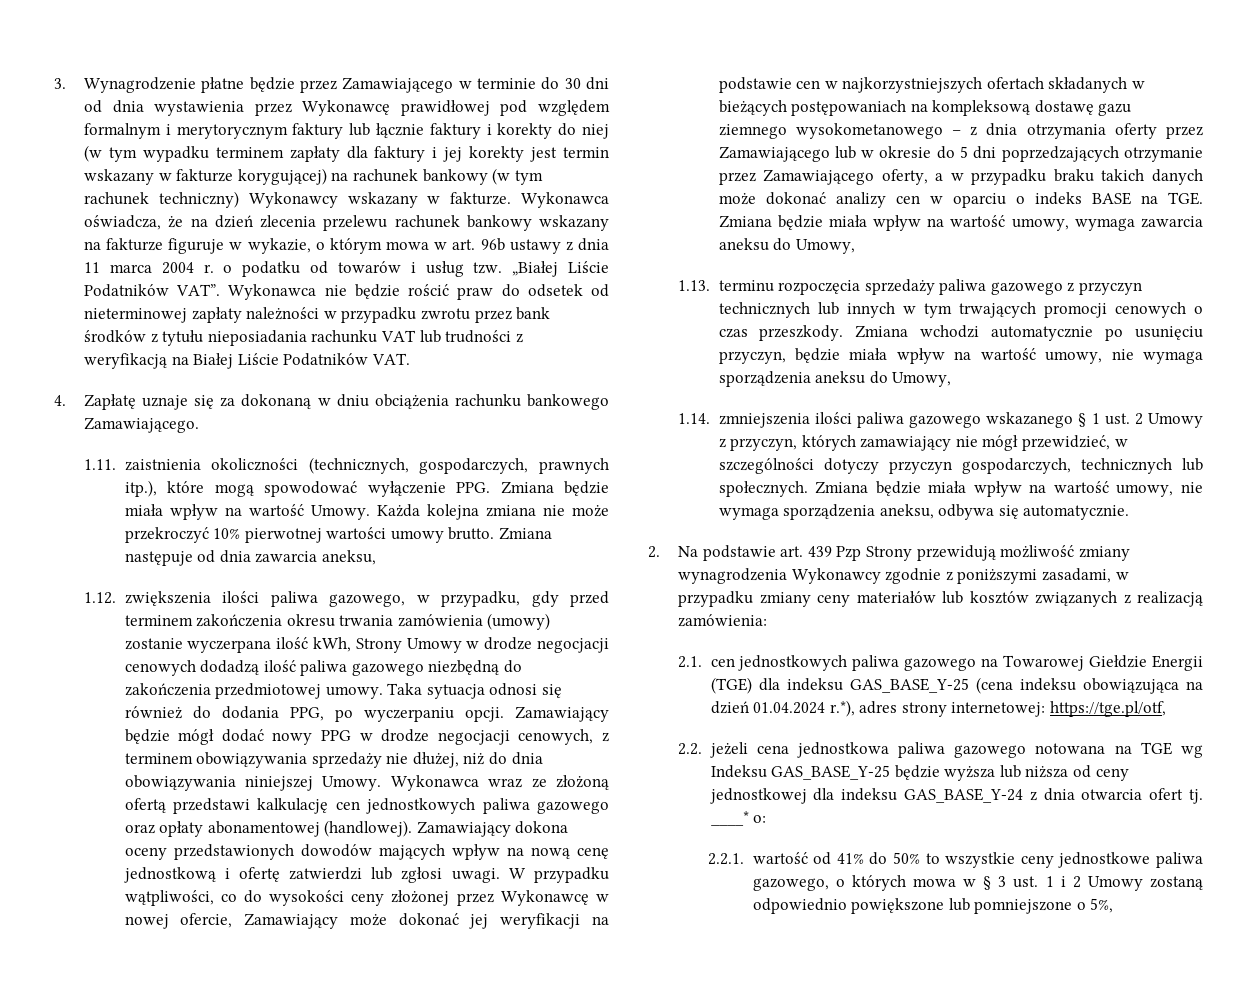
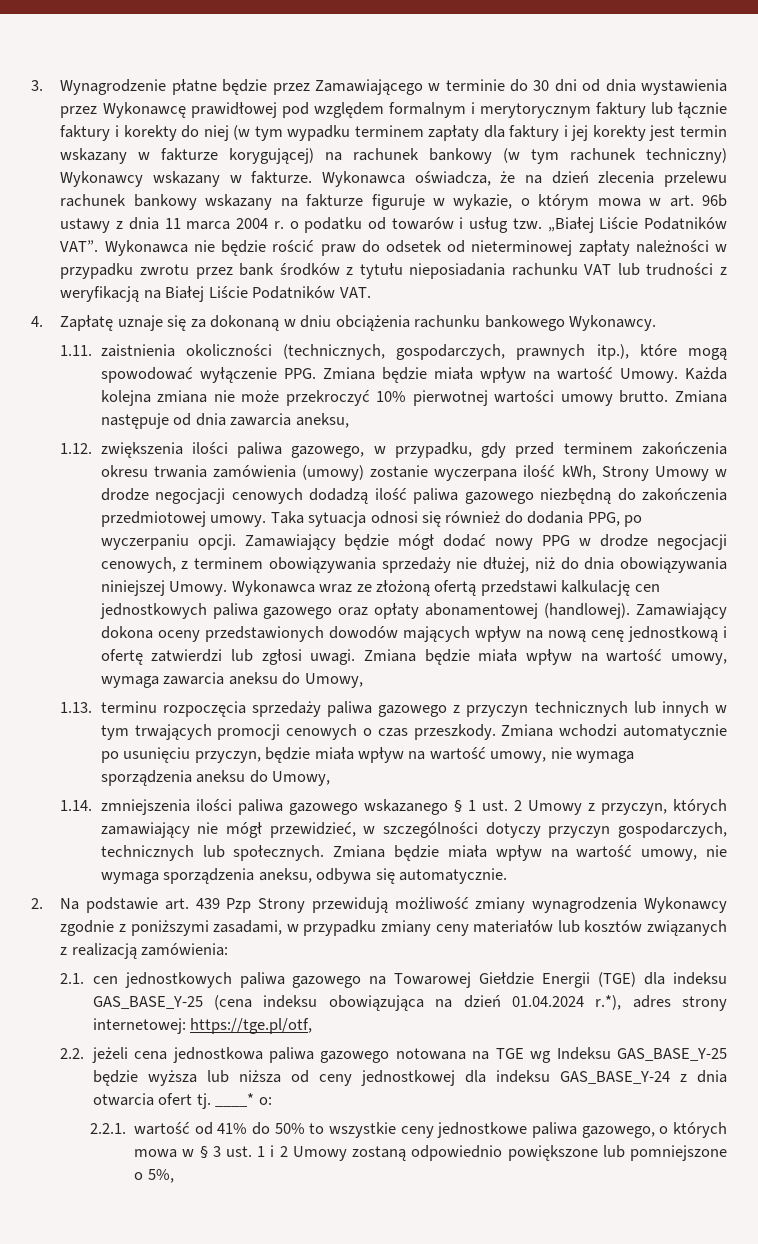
[84,417,200,433] Zamawiającego. -> [568,315,656,331] Wykonawcy.
[508,867,609,883] [124,890,609,906] [124,913,610,929] [718,77,1146,93] [718,100,1132,116] [718,123,1203,139] [718,146,1203,162] [718,169,1203,185] [718,192,1203,208] W przypadku wątpliwości, co do wysokości ceny złożonej przez Wykonawcę w nowej ofercie, Zamawiający może dokonać jej weryfikacji na podstawie cen w najkorzystniejszych ofertach składanych w bieżących postępowaniach na kompleksową dostawę gazu ziemnego wysokometanowego – z dnia otrzymania oferty przez Zamawiającego lub w okresie do 5 dni poprzedzających otrzymanie przez Zamawiającego oferty, a w przypadku braku takich danych może dokonać analizy cen w oparciu o indeks BASE na TGE. -> (356, 657) none

